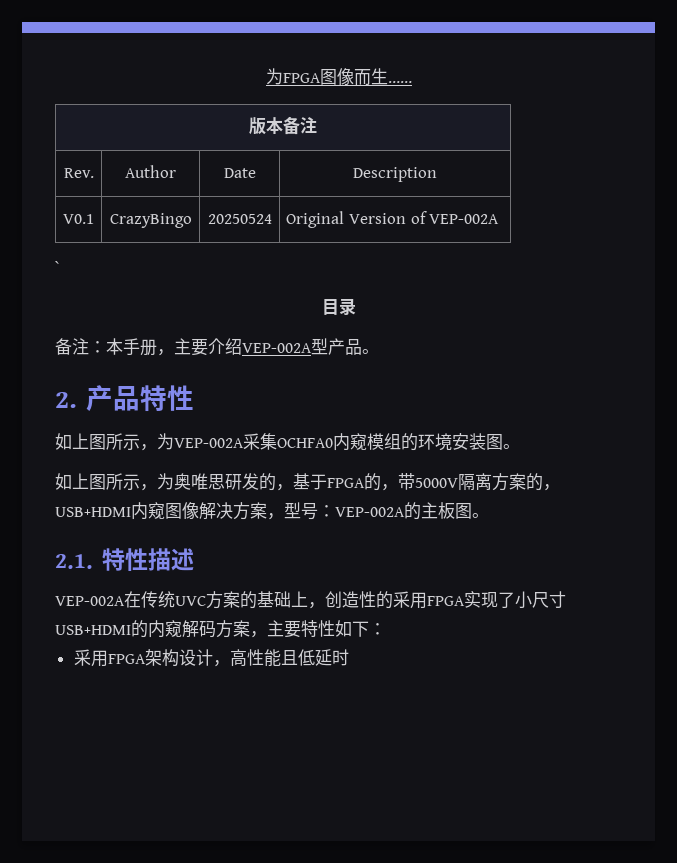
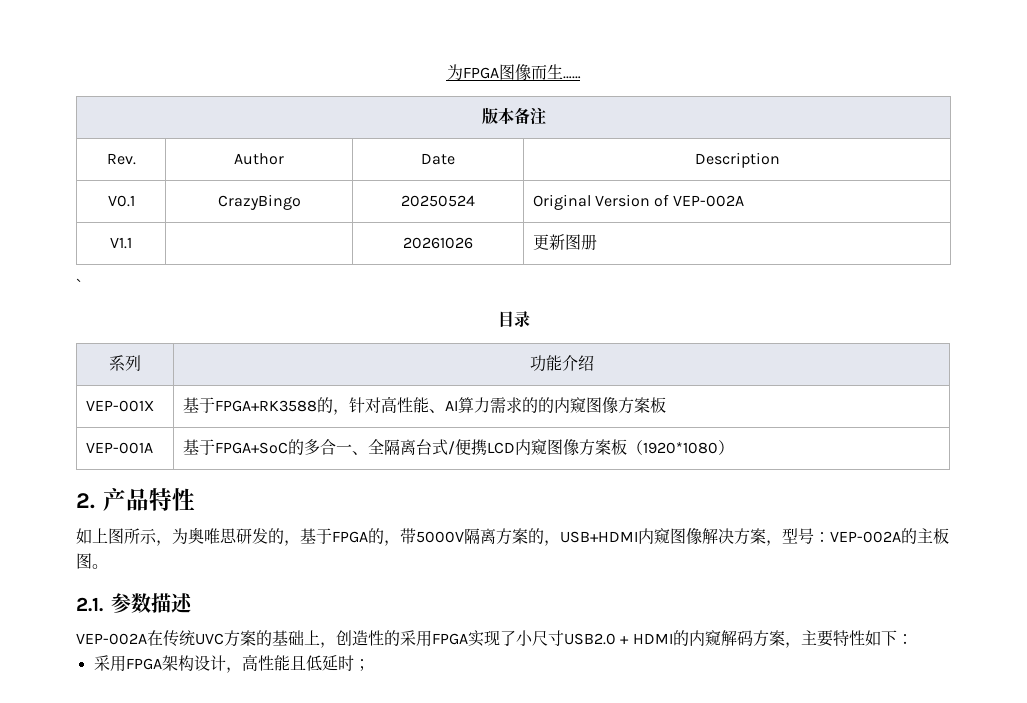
[55,261,60,273] [321,298,356,316] [55,338,379,356] [55,385,194,412] [55,433,520,451] // ` // 目录 // 备注：本手册，主要介绍VEP-002A型产品。 // 2.产品特性 // 如上图所示，为VEP-002A采集OCHFA0内窥模组的环境安装图。 -> [110,237,132,249] [403,237,473,249] [532,234,597,250] [76,278,81,291] [497,311,530,327] [109,355,141,371] [529,355,594,372] [85,400,154,412] [182,396,666,415] [85,442,153,454] [182,439,734,456] [76,488,195,511] // V1.1 | | 20261026 | 更新图册 // ` // 目录 // 系列 | 功能介绍 // VEP-001X | 基于FPGA+RK3588的，针对高性能、AI算力需求的的内窥图像方案板 // VEP-001A | 基于FPGA+SoC的多合一、全隔离台式/便携LCD内窥图像方案板（1920*1080） // 2.产品特性
[101,548,148,571] 特性 -> [111,593,151,613] 参数
[55,625,131,635] USB+HDMI -> [564,633,673,645] USB2.0 + HDMI
(349, 657) none -> [353,659,370,671] ；

